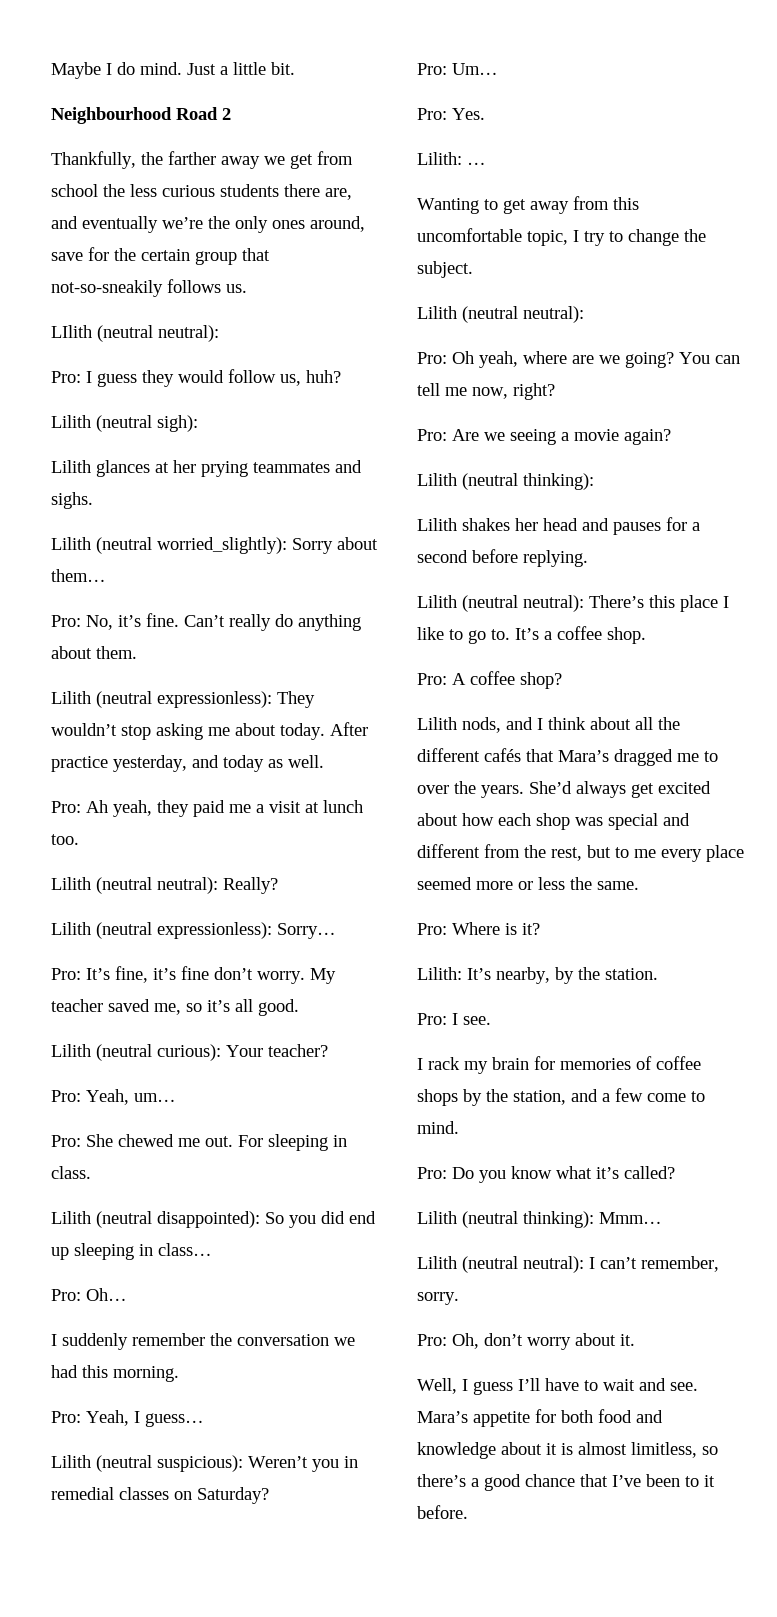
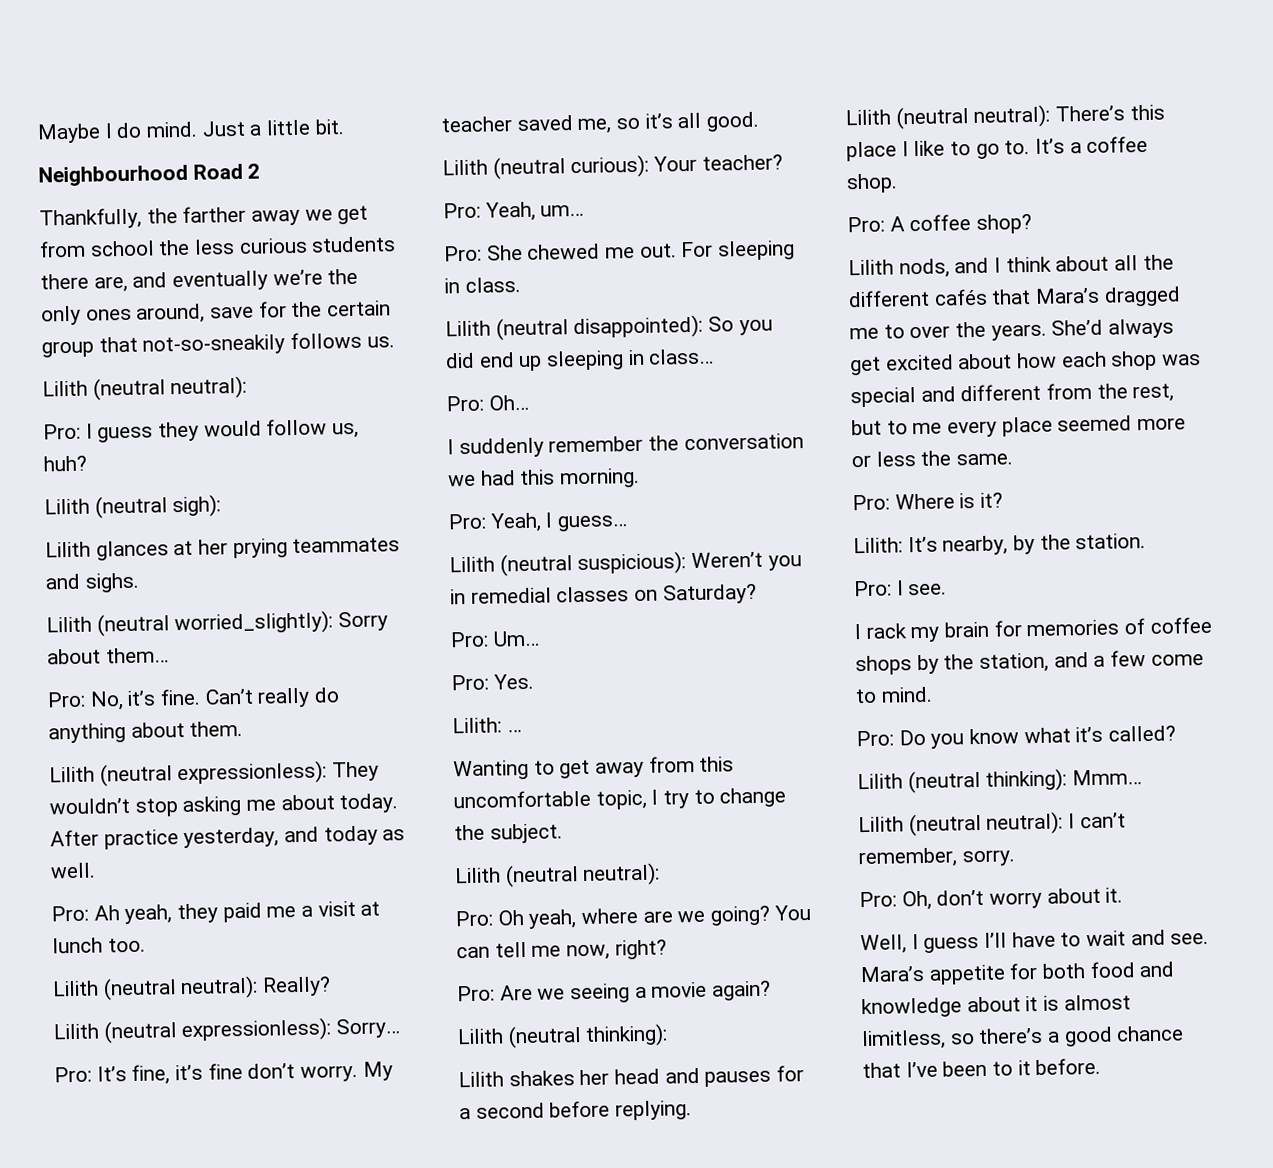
[51,325,92,338] LIlith -> [42,380,88,397] Lilith

